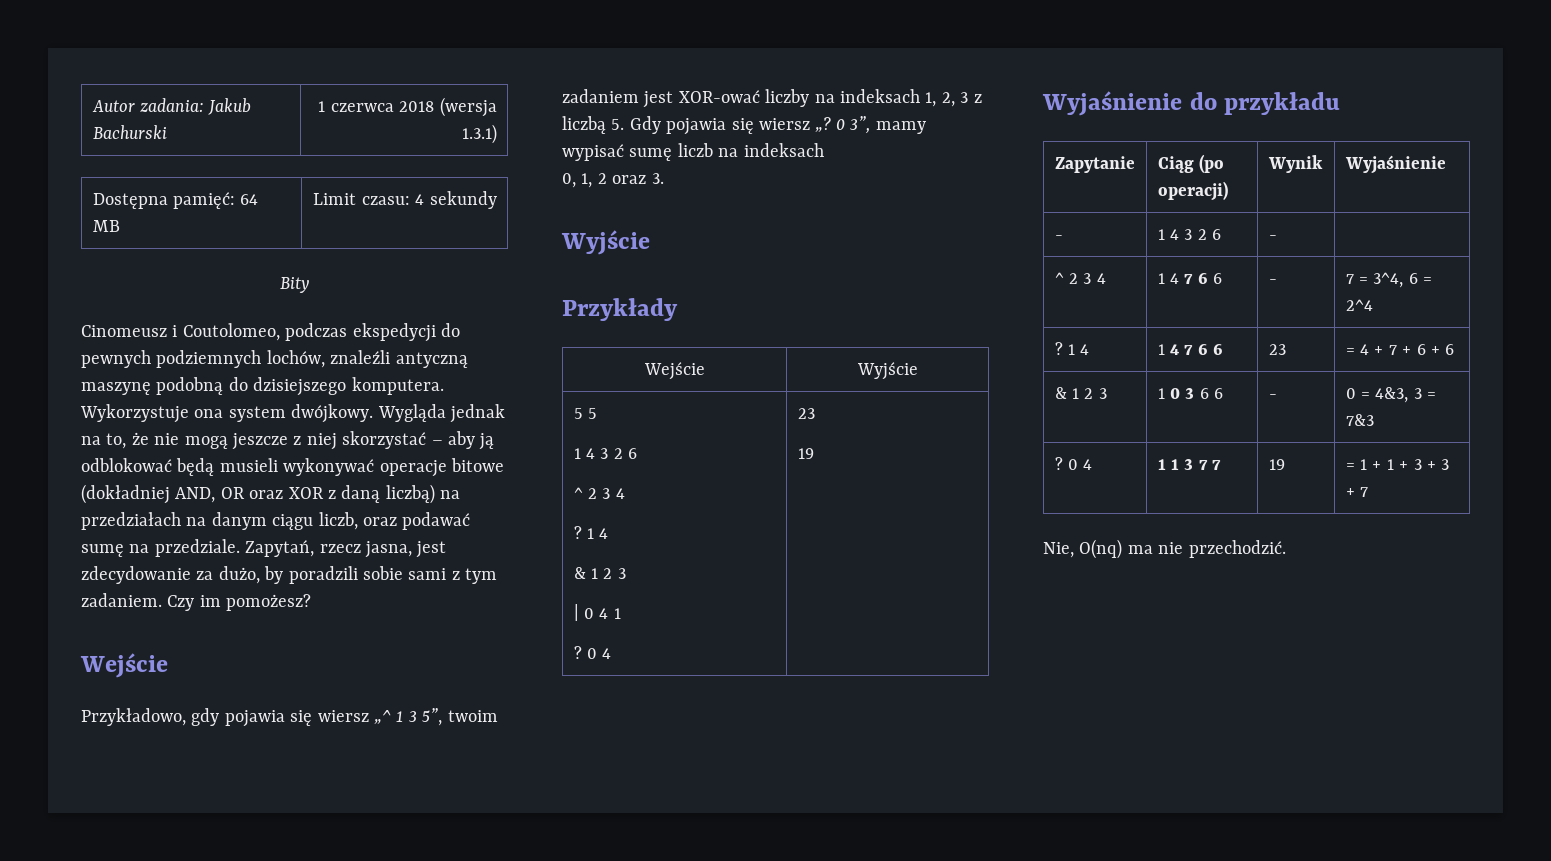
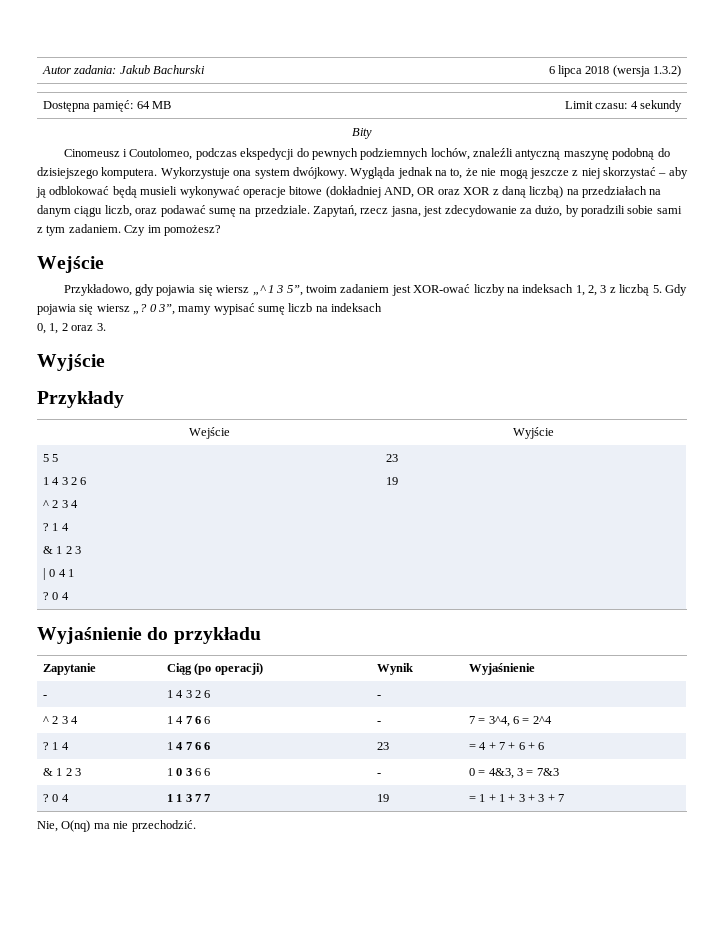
[318,101,394,112] 1 czerwca -> [548,65,583,77] 6 lipca
[461,124,497,144] 1.3.1) -> [653,65,682,77] 1.3.2)

